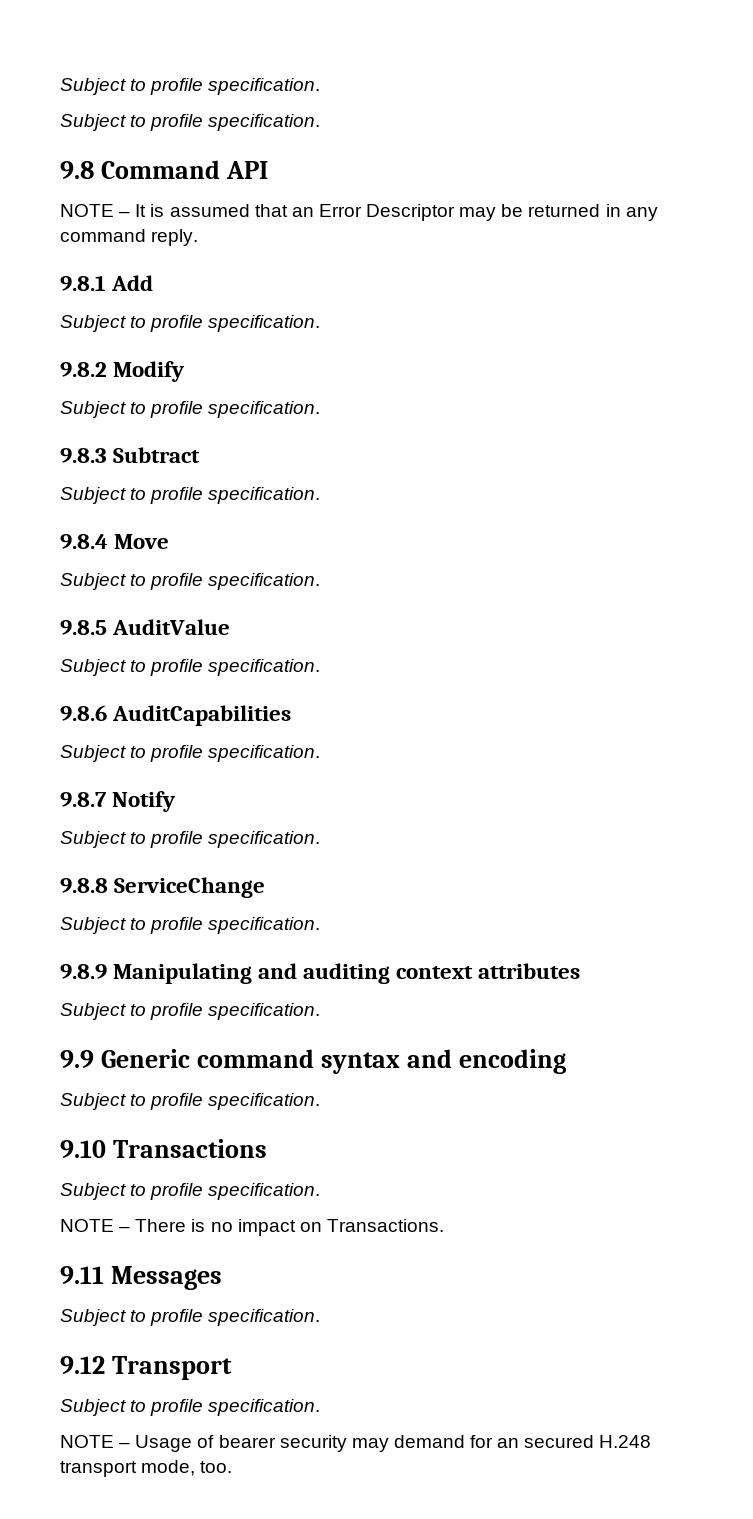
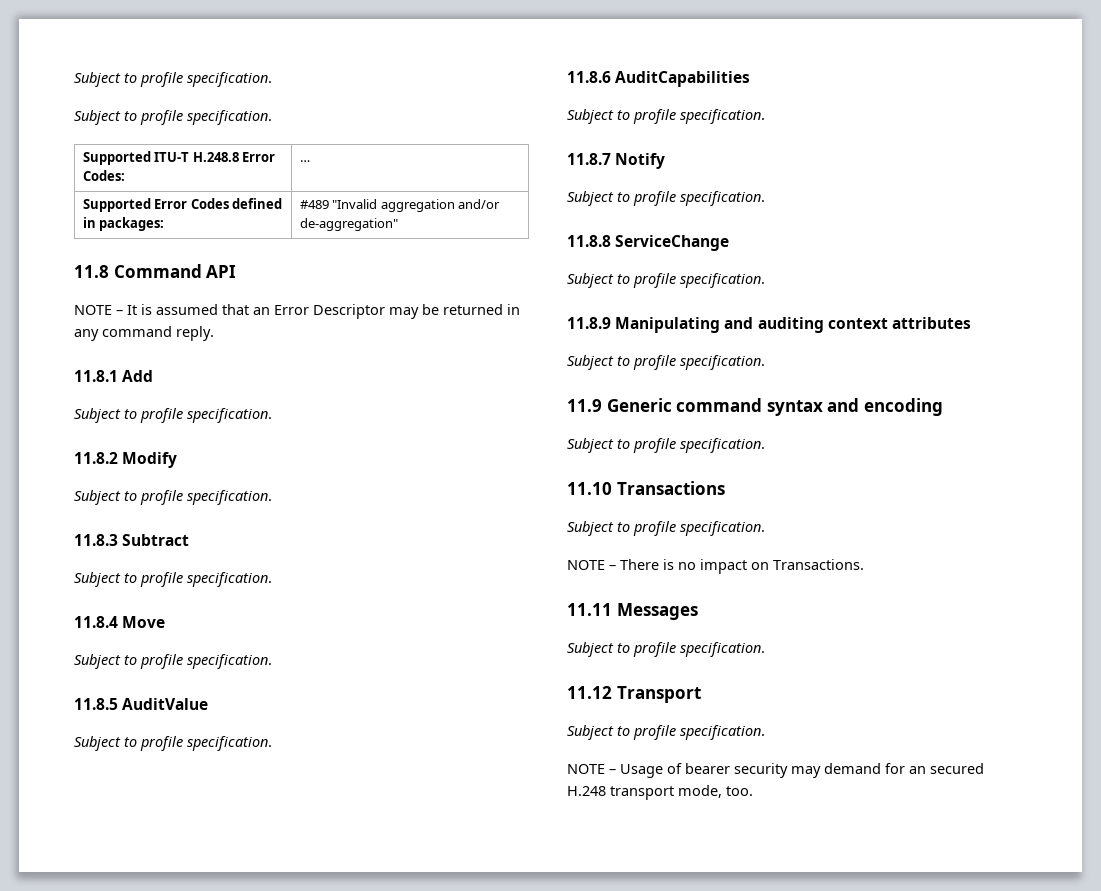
[60,161,94,179] // 9.8 -> [82,151,276,165] [82,170,125,181] [299,160,310,162] [82,198,283,212] [82,217,165,231] [299,199,501,212] [299,218,398,231] [74,265,109,278] // Supported ITU-T H.248.8 Error Codes: | … // Supported Error Codes defined in packages: | #489 "Invalid aggregation and/or de-aggregation" // 11.8
[60,275,106,291] 9.8.1 -> [74,370,118,382] 11.8.1
[60,362,107,377] 9.8.2 -> [74,452,118,464] 11.8.2
[60,448,107,463] 9.8.3 -> [74,534,118,546] 11.8.3
[60,534,108,549] 9.8.4 -> [74,616,118,628] 11.8.4
[60,620,107,635] 9.8.5 -> [74,698,118,710] 11.8.5
[60,705,107,721] 9.8.6 -> [567,71,611,83] 11.8.6
[60,792,107,807] 9.8.7 -> [567,153,611,165] 11.8.7
[60,878,108,893] 9.8.8 -> [567,235,611,247] 11.8.8
[60,964,107,979] 9.8.9 -> [567,317,611,329] 11.8.9
[60,1050,94,1068] 9.9 -> [567,399,602,412] 11.9
[60,1140,106,1158] 9.10 -> [567,482,612,495] 11.10
[60,1266,104,1284] 9.11 -> [567,603,612,616] 11.11
[60,1356,105,1374] 9.12 -> [567,686,612,699] 11.12

